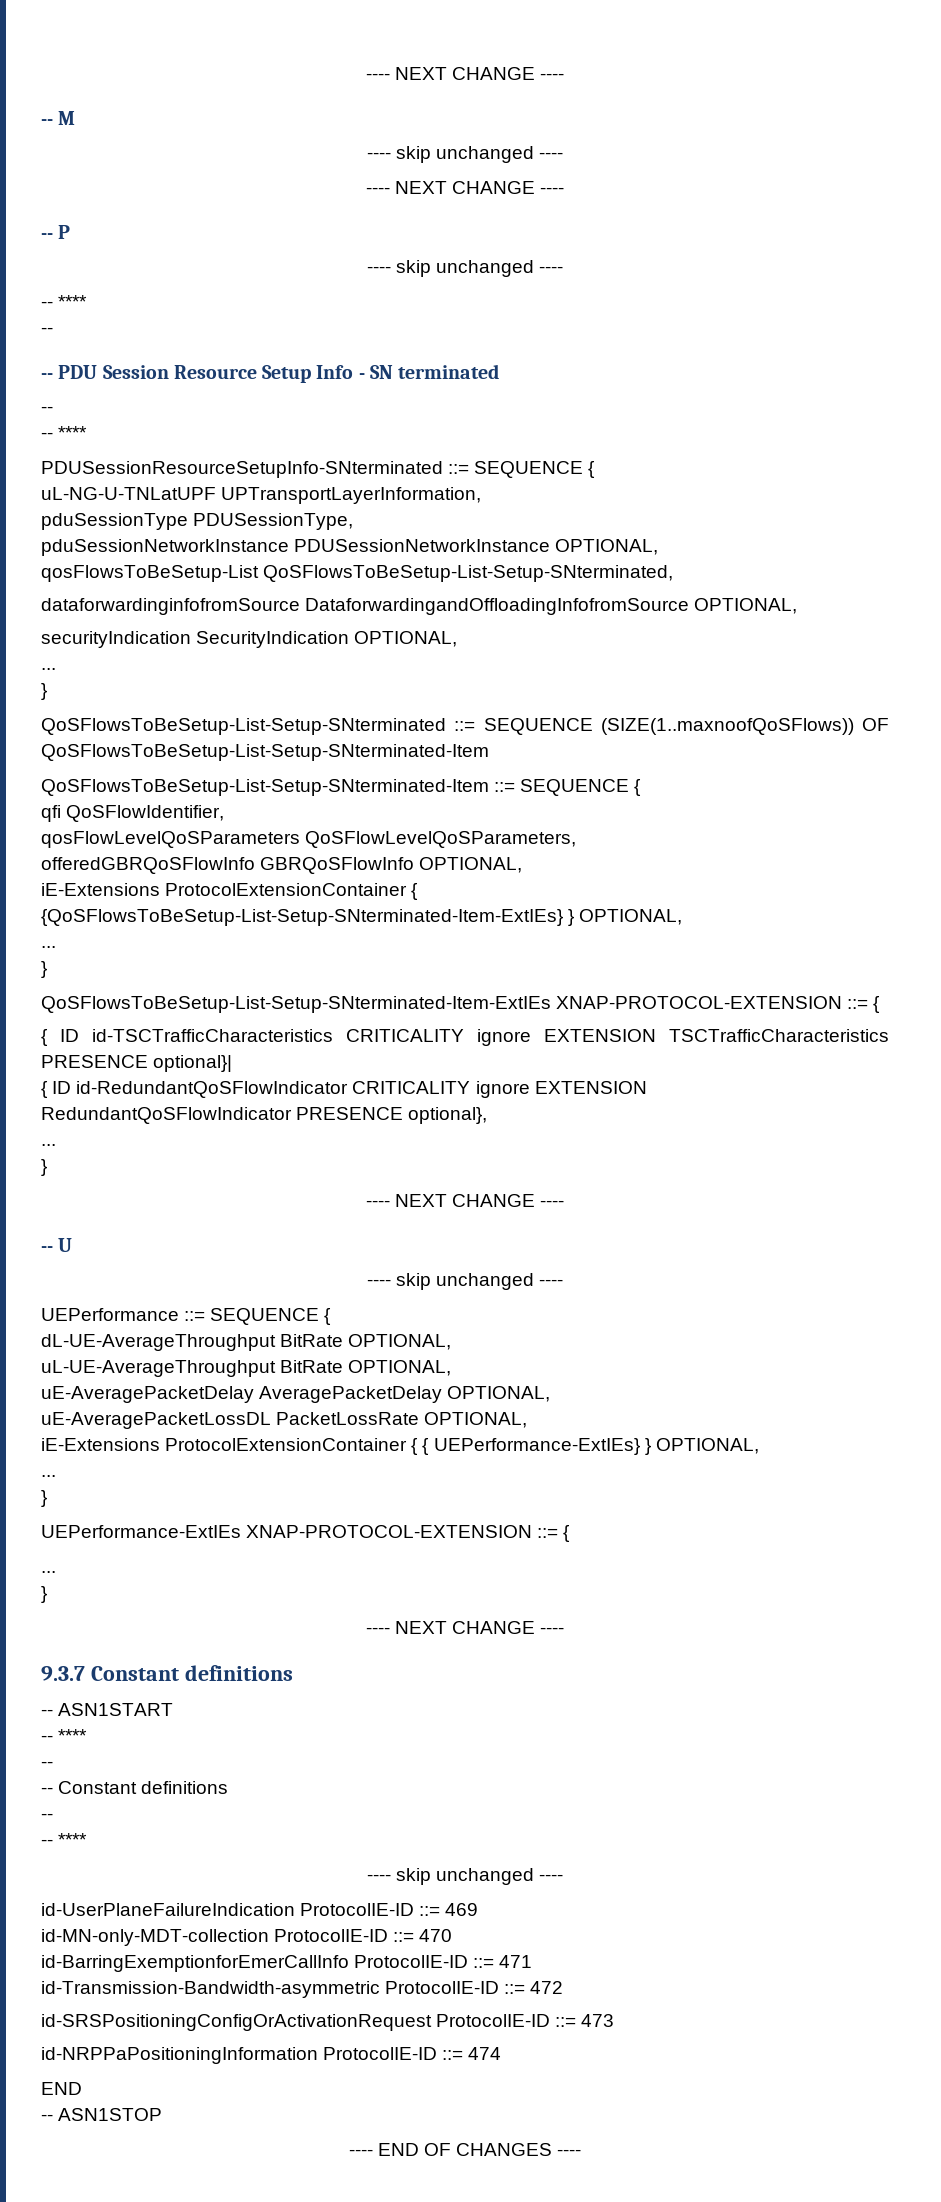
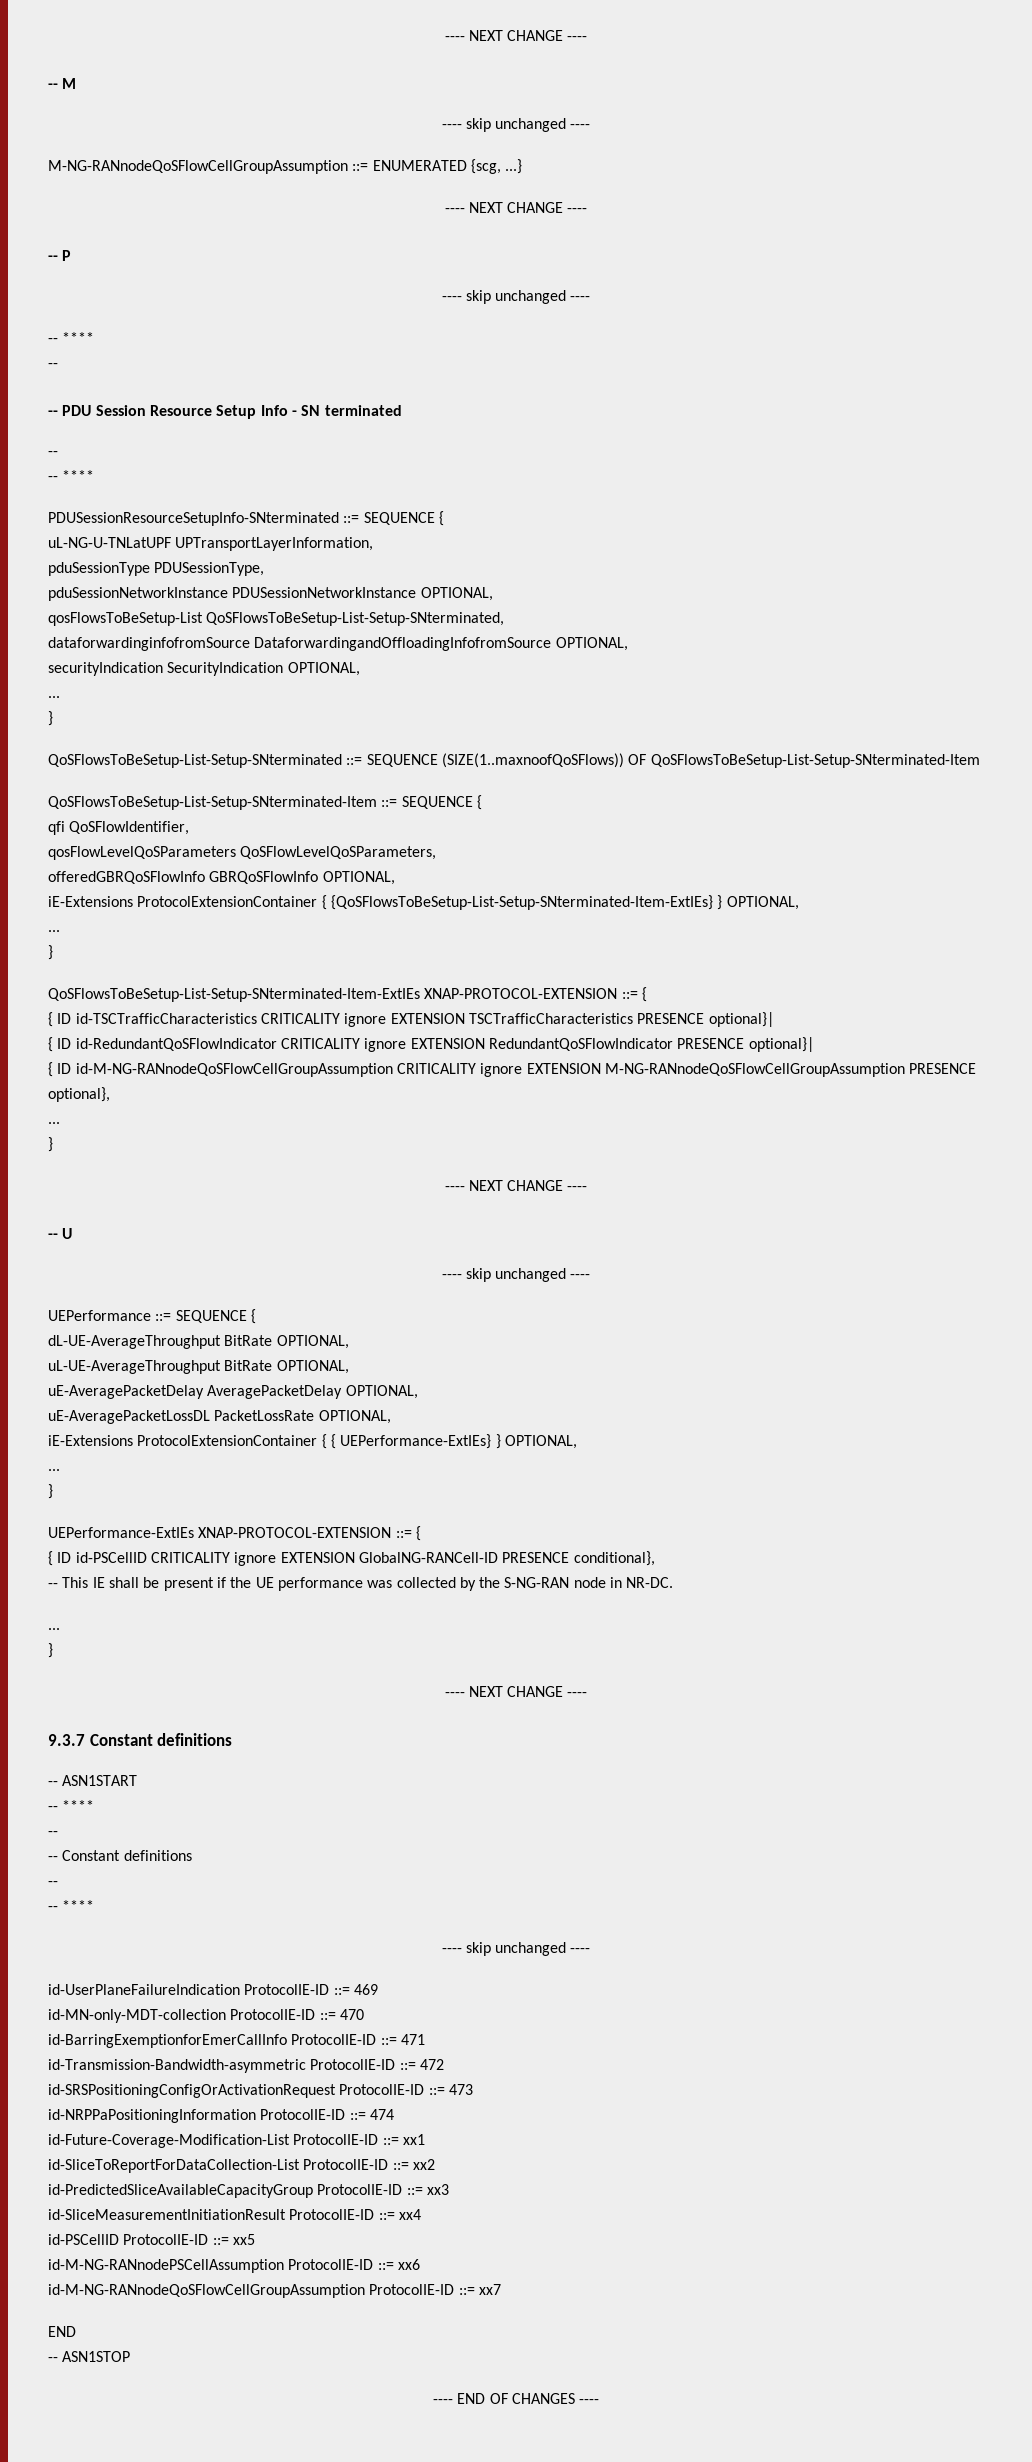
(564, 155) none -> [48,159,523,174] // M-NG-RANnodeQoSFlowCellGroupAssumption ::= ENUMERATED {scg, ...}
(404, 1113) none -> [748,1037,814,1052] [48,1062,977,1077] optional}| // { ID id-M-NG-RANnodeQoSFlowCellGroupAssumption CRITICALITY ignore EXTENSION M-NG-RANnodeQoSFlowCellGroupAssumption PRESENCE
(571, 1533) none -> [48,1551,655,1566] [48,1577,674,1591] // { ID id-PSCellID CRITICALITY ignore EXTENSION GlobalNG-RANCell-ID PRESENCE conditional}, // -- This IE shall be present if the UE performance was collected by the S-NG-RAN node in NR-DC.
(502, 2053) none -> [48,2134,425,2148] [48,2159,435,2173] [48,2184,449,2198] [48,2209,421,2220] [48,2234,255,2245] [48,2259,420,2273] [48,2284,501,2298] // id-Future-Coverage-Modification-List ProtocolIE-ID ::= xx1 // id-SliceToReportForDataCollection-List ProtocolIE-ID ::= xx2 // id-PredictedSliceAvailableCapacityGroup ProtocolIE-ID ::= xx3 // id-SliceMeasurementInitiationResult ProtocolIE-ID ::= xx4 // id-PSCellID ProtocolIE-ID ::= xx5 // id-M-NG-RANnodePSCellAssumption ProtocolIE-ID ::= xx6 // id-M-NG-RANnodeQoSFlowCellGroupAssumption ProtocolIE-ID ::= xx7

